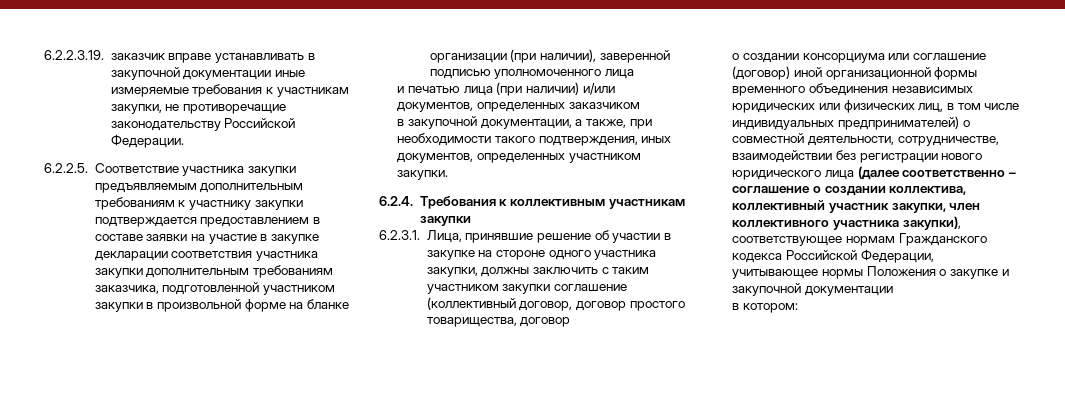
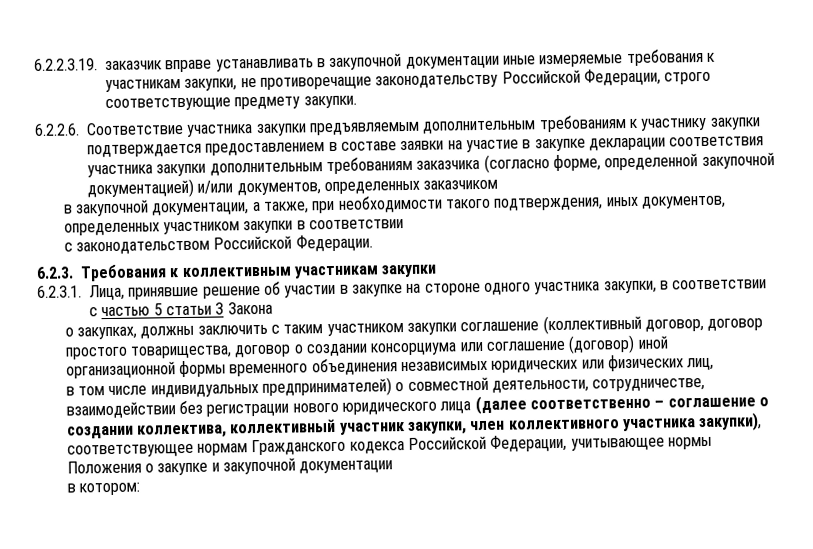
[110,134,184,148] [44,163,88,173] Федерации. // 6.2.2.5. -> [583,68,712,86] [105,95,357,112] [34,123,80,136] Федерации, строго соответствующие предмету закупки. // 6.2.2.6.
[94,282,336,295] [94,299,349,312] [429,49,670,63] [429,69,635,79] [397,82,579,96] заказчика, подготовленной участником закупки в произвольной форме на бланке организации (при наличии), заверенной подписью уполномоченного лица // и печатью лица (при наличии) -> [416,152,775,173] [87,178,194,199] заказчика (согласно форме, определенной закупочной документацией)
[397,170,449,180] [379,196,413,206] закупки. // 6.2.4. -> [243,219,405,234] [63,234,373,255] [36,266,74,279] закупки в соответствии // с законодательством Российской Федерации. // 6.2.3.
(478, 272) none -> [659,279,768,290] [89,301,273,317] [64,326,138,340] в соответствии с частью 5 статьи 3 Закона // о закупках,
(571, 322) // -> (292, 351) none
(944, 108) none -> (715, 364) //

